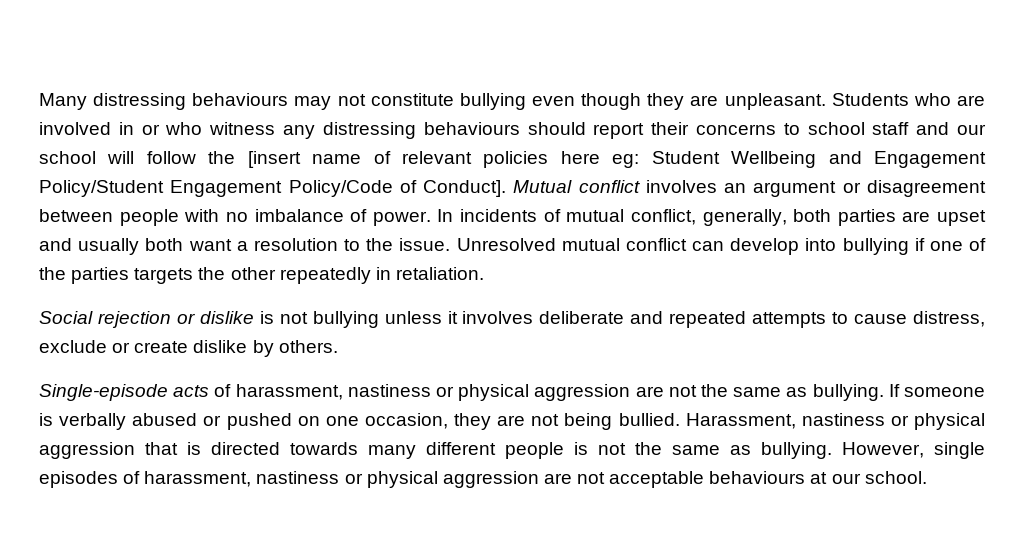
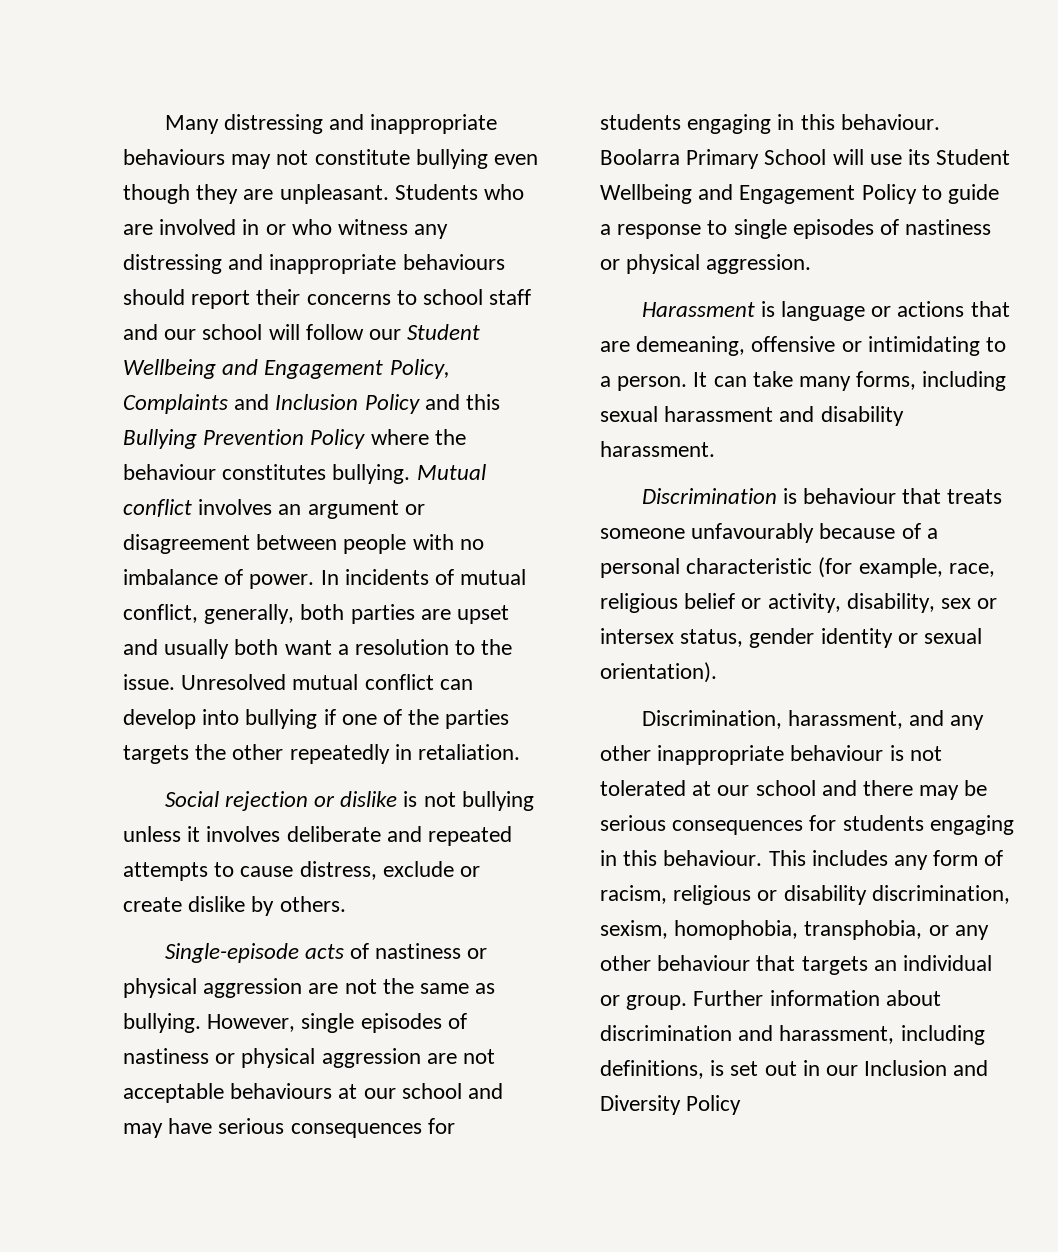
(187, 101) none -> [329,114,498,134] and inappropriate
(416, 130) none -> [228,254,397,274] and inappropriate
[208,151,987,168] [39,180,507,197] the [insert name of relevant policies here eg: Student Wellbeing and Engagement Policy/Student Engagement Policy/Code of Conduct]. -> [369,324,481,340] [123,359,450,379] [123,394,501,414] [123,429,466,449] [123,464,411,484] our Student Wellbeing and Engagement Policy, Complaints and Inclusion Policy and this Bullying Prevention Policy where the behaviour constitutes bullying.
[235,384,343,400] harassment, -> (370, 951) none
[888,384,986,397] [39,413,985,430] [39,442,832,459] If someone is verbally abused or pushed on one occasion, they are not being bullied. Harassment, nastiness or physical aggression that is directed towards many different people is not the same as bullying. -> (201, 1023) none
[144,471,252,487] harassment, -> (467, 1021) none
[864,471,927,484] school. -> [401,1083,504,1099] [123,1118,455,1138] [600,114,940,134] [600,149,1011,169] [600,184,1000,204] [600,219,992,239] [600,254,812,274] [641,301,1010,321] [600,336,1007,356] [600,371,1007,391] [600,406,904,426] [600,441,715,457] [641,488,1003,504] [600,523,938,543] [600,557,995,578] [600,593,998,613] [600,628,983,648] [600,662,717,683] [641,710,985,730] [600,745,942,765] [600,780,988,800] [600,815,1014,835] [600,850,1004,870] [600,885,1010,905] [600,920,989,940] [600,955,993,975] [600,990,941,1010] [600,1025,985,1045] [600,1060,989,1079] [600,1095,742,1115] school and may have serious consequences for students engaging in this behaviour. Boolarra Primary School will use its Student Wellbeing and Engagement Policy to guide a response to single episodes of nastiness or physical aggression. // Harassment is language or actions that are demeaning, offensive or intimidating to a person. It can take many forms, including sexual harassment and disability harassment. // Discrimination is behaviour that treats someone unfavourably because of a personal characteristic (for example, race, religious belief or activity, disability, sex or intersex status, gender identity or sexual orientation). // Discrimination, harassment, and any other inappropriate behaviour is not tolerated at our school and there may be serious consequences for students engaging in this behaviour. This includes any form of racism, religious or disability discrimination, sexism, homophobia, transphobia, or any other behaviour that targets an individual or group. Further information about discrimination and harassment, including definitions, is set out in our Inclusion and Diversity Policy

